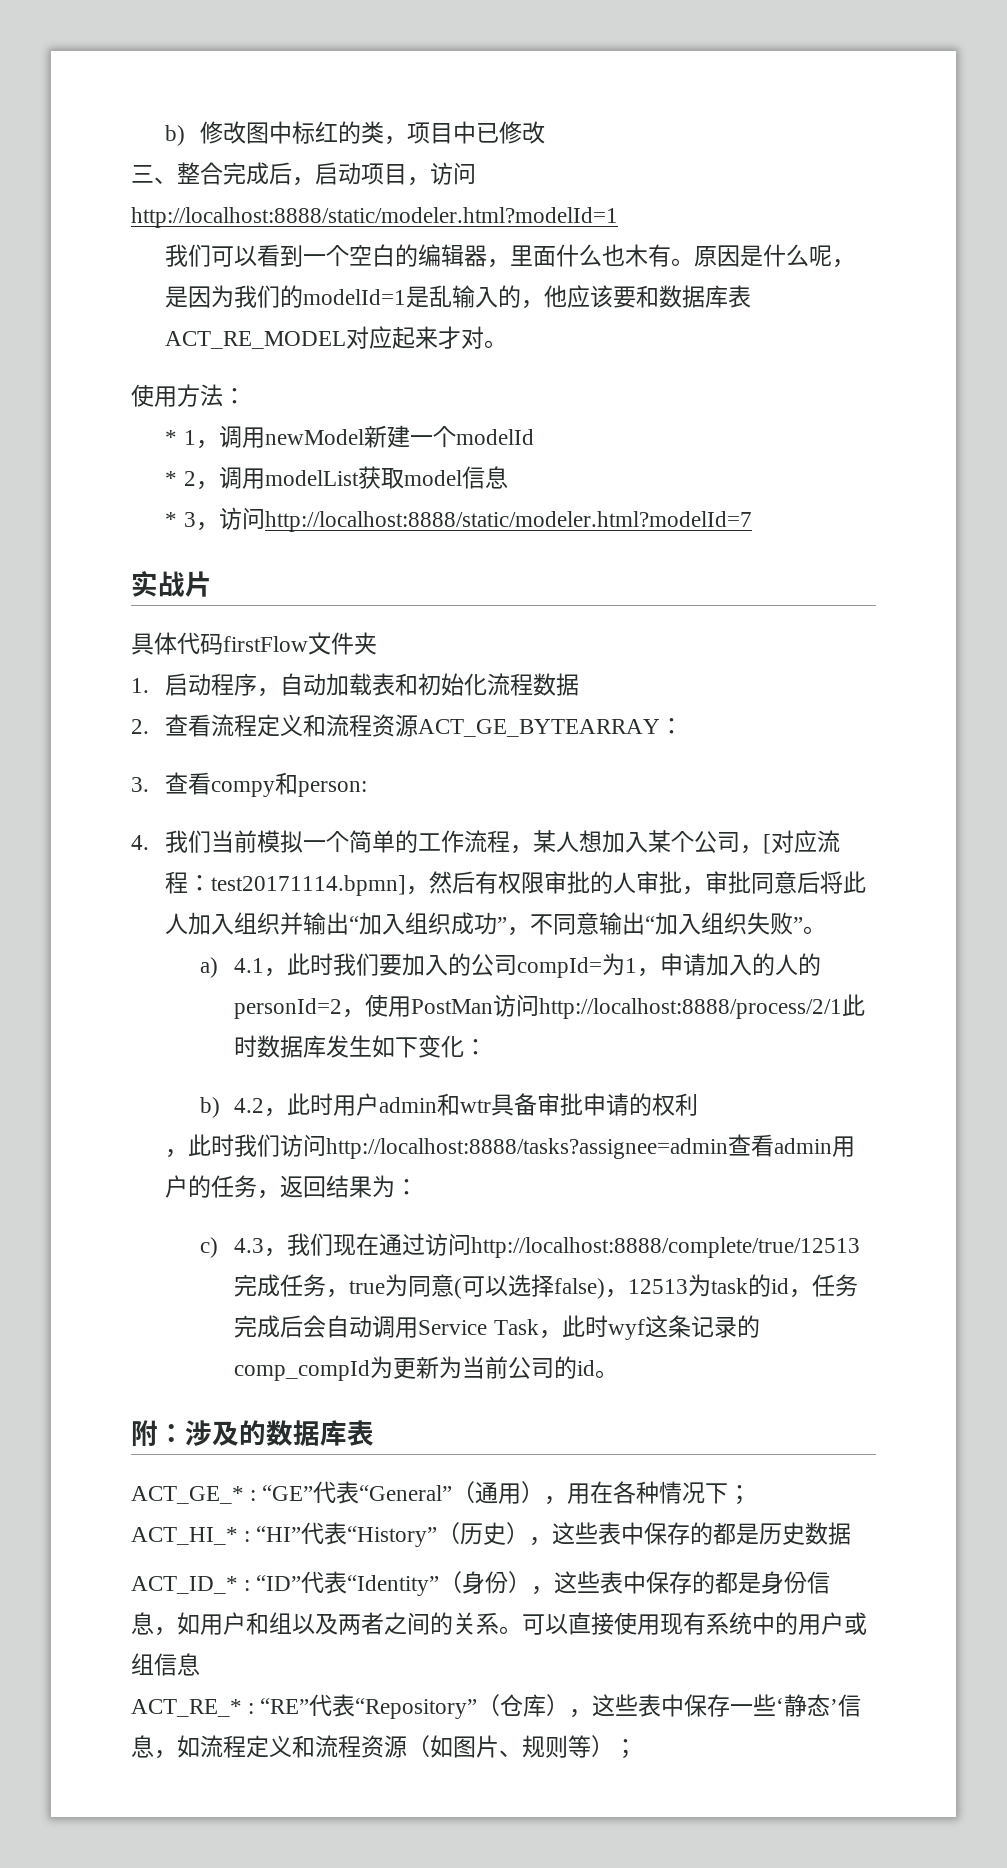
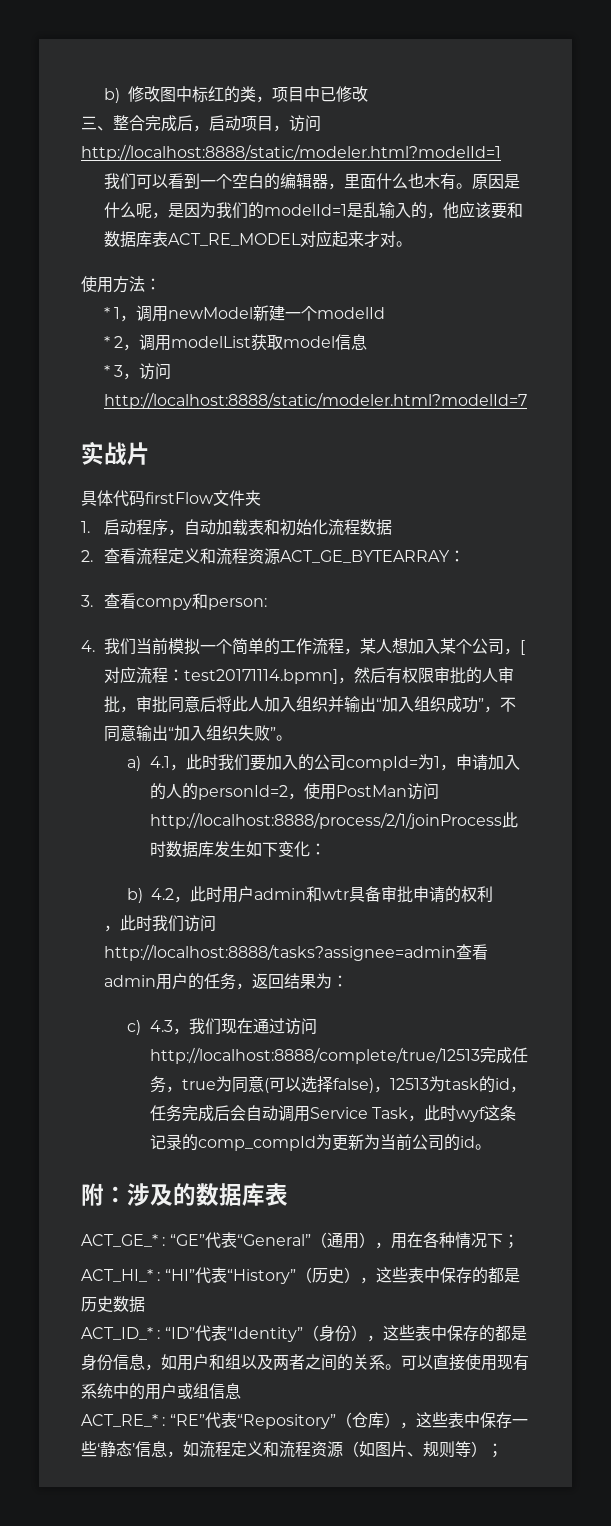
[539,998,843,1019] http://localhost:8888/process/2/1 -> [149,812,502,829] http://localhost:8888/process/2/1/joinProcess

